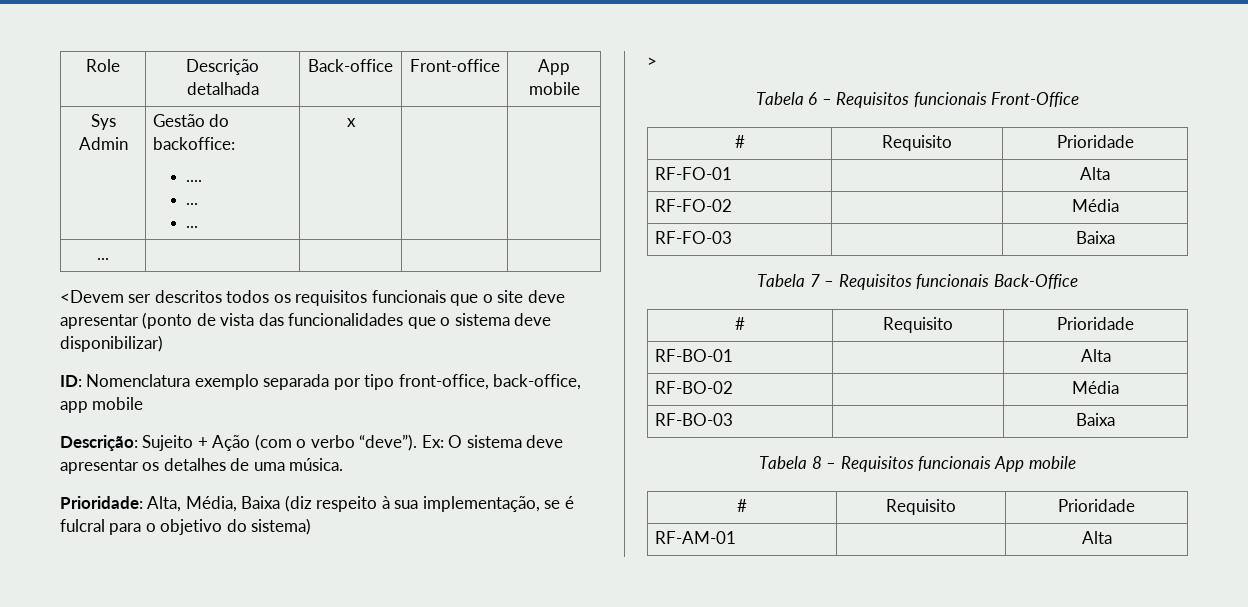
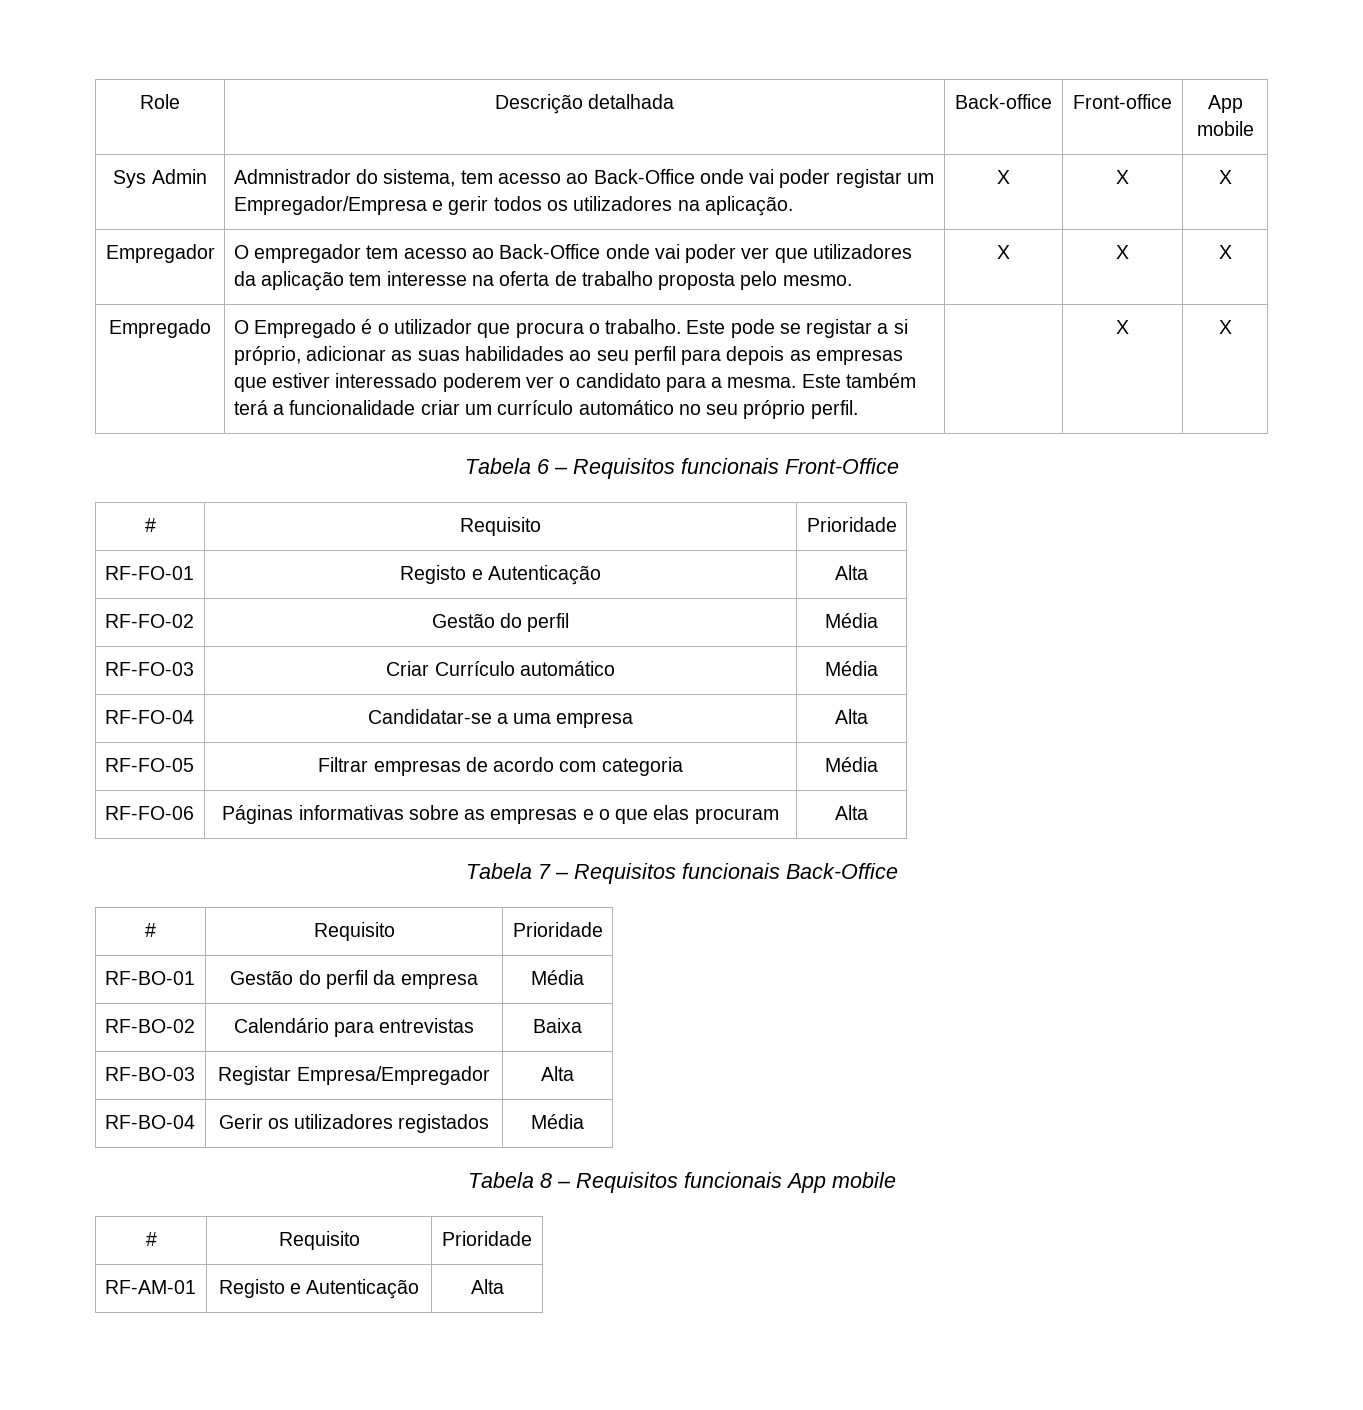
[152,114,230,127] [152,137,235,150] [185,180,202,182] [185,203,198,205] [185,226,198,228] [346,118,356,127] [97,258,109,260] [60,290,565,306] [60,312,552,329] [60,335,163,352] [60,374,582,390] [60,397,144,413] [60,434,564,451] [60,458,344,474] [60,495,574,512] [60,518,312,535] [647,57,657,67] Gestão do backoffice: // .... // ... // ... | x | | // ... | | | | // <Devem ser descritos todos os requisitos funcionais que o site deve apresentar (ponto de vista das funcionalidades que o sistema deve disponibilizar) // ID: Nomenclatura exemplo separada por tipo front-office, back-office, app mobile // Descrição: Sujeito + Ação (com o verbo “deve”). Ex: O sistema deve apresentar os detalhes de uma música. // Prioridade: Alta, Média, Baixa (diz respeito à sua implementação, se é fulcral para o objetivo do sistema) // > -> [233,169,934,188] [233,196,793,216] [997,170,1010,184] [1116,170,1129,184] [1218,170,1232,184] [105,244,215,263] [233,244,912,263] [233,271,852,291] [997,245,1010,259] [1116,245,1129,259] [1218,245,1232,259] [109,319,211,338] [233,319,908,338] [233,346,903,365] [233,373,916,392] [233,400,858,419] [1116,320,1129,334] [1218,320,1232,334] Admnistrador do sistema, tem acesso ao Back-Office onde vai poder registar um Empregador/Empresa e gerir todos os utilizadores na aplicação. | X | X | X // Empregador | O empregador tem acesso ao Back-Office onde vai poder ver que utilizadores da aplicação tem interesse na oferta de trabalho proposta pelo mesmo. | X | X | X // Empregado | O Empregado é o utilizador que procura o trabalho. Este pode se registar a si próprio, adicionar as suas habilidades ao seu perfil para depois as empresas que estiver interessado poderem ver o candidato para a mesma. Este também terá a funcionalidade criar um currículo automático no seu próprio perfil. | | X | X
(732, 173) none -> [400,565,601,585] Registo e Autenticação
(732, 205) none -> [431,613,570,632] Gestão do perfil
[1075,231,1115,244] | Baixa -> [386,661,615,676] [825,661,878,676] [104,710,194,724] [367,709,634,728] [835,709,868,724] [104,758,194,772] [318,757,683,776] [825,757,878,772] [104,806,194,820] [222,805,779,824] [835,805,868,820] Criar Currículo automático | Média // RF-FO-04 | Candidatar-se a uma empresa | Alta // RF-FO-05 | Filtrar empresas de acordo com categoria | Média // RF-FO-06 | Páginas informativas sobre as empresas e o que elas procuram | Alta
[1080,349,1111,362] [654,381,733,394] [1072,381,1119,394] [654,413,733,426] [1076,413,1115,426] | Alta // RF-BO-02 | | Média // RF-BO-03 | | Baixa -> [230,970,478,989] [531,970,584,985] [104,1019,195,1033] [233,1018,475,1037] [533,1018,582,1033] [104,1067,195,1081] [218,1066,490,1085] [541,1066,574,1081] [104,1115,195,1129] [218,1114,490,1133] [531,1114,584,1129] Gestão do perfil da empresa | Média // RF-BO-02 | Calendário para entrevistas | Baixa // RF-BO-03 | Registar Empresa/Empregador | Alta // RF-BO-04 | Gerir os utilizadores registados | Média
(736, 537) none -> [218,1279,420,1299] Registo e Autenticação

